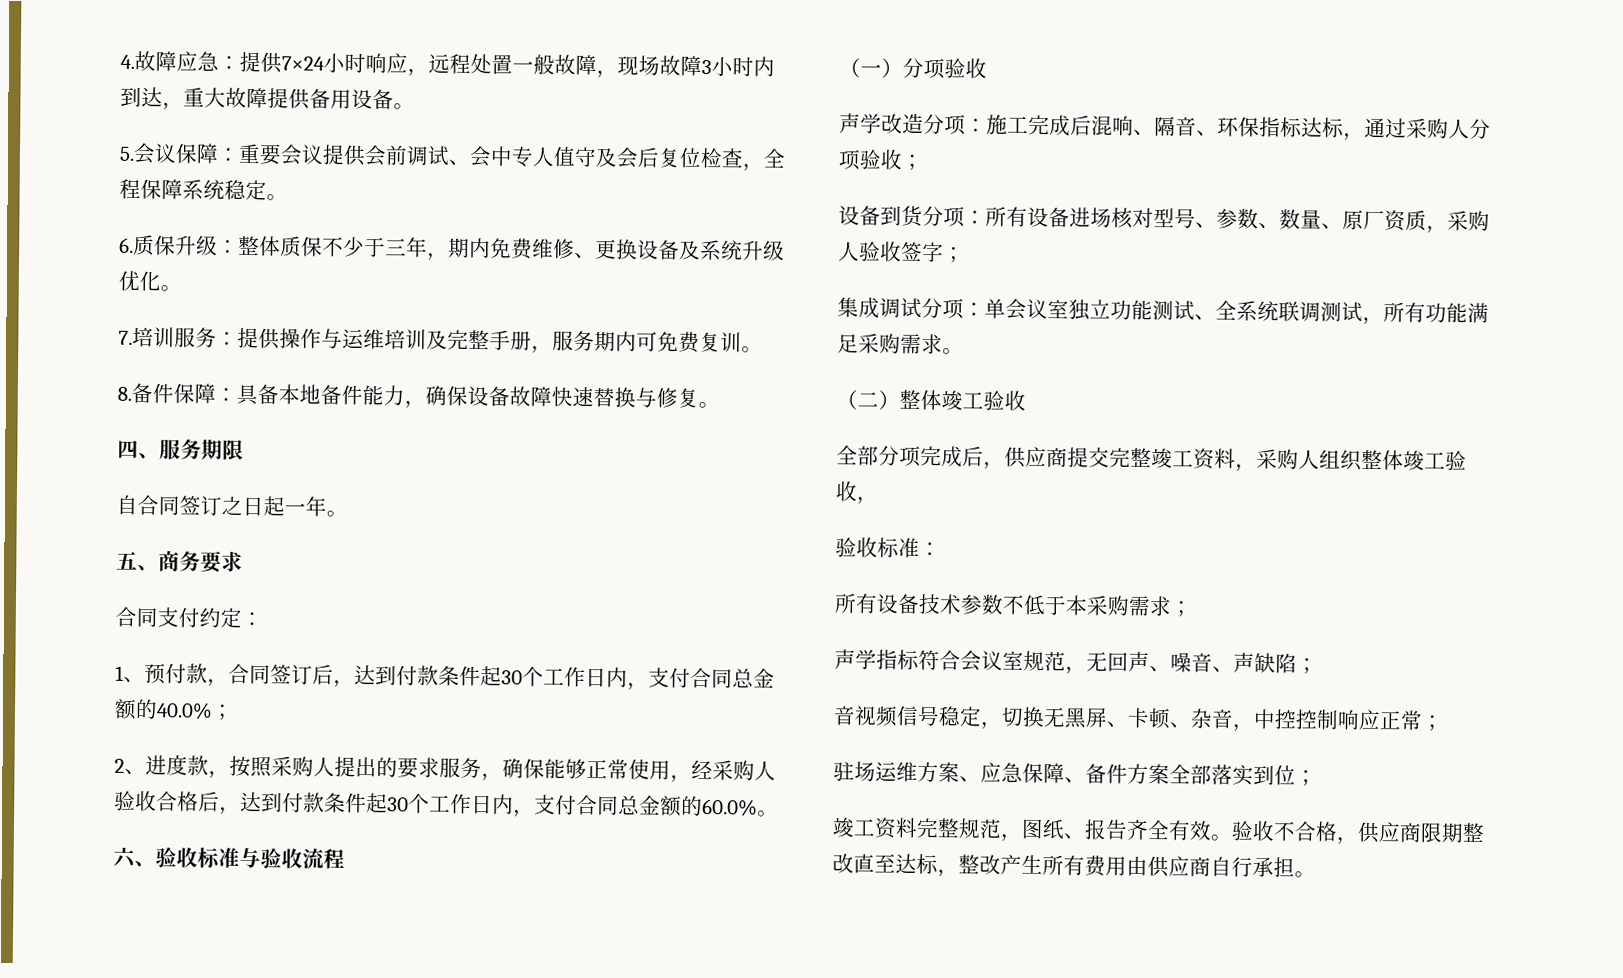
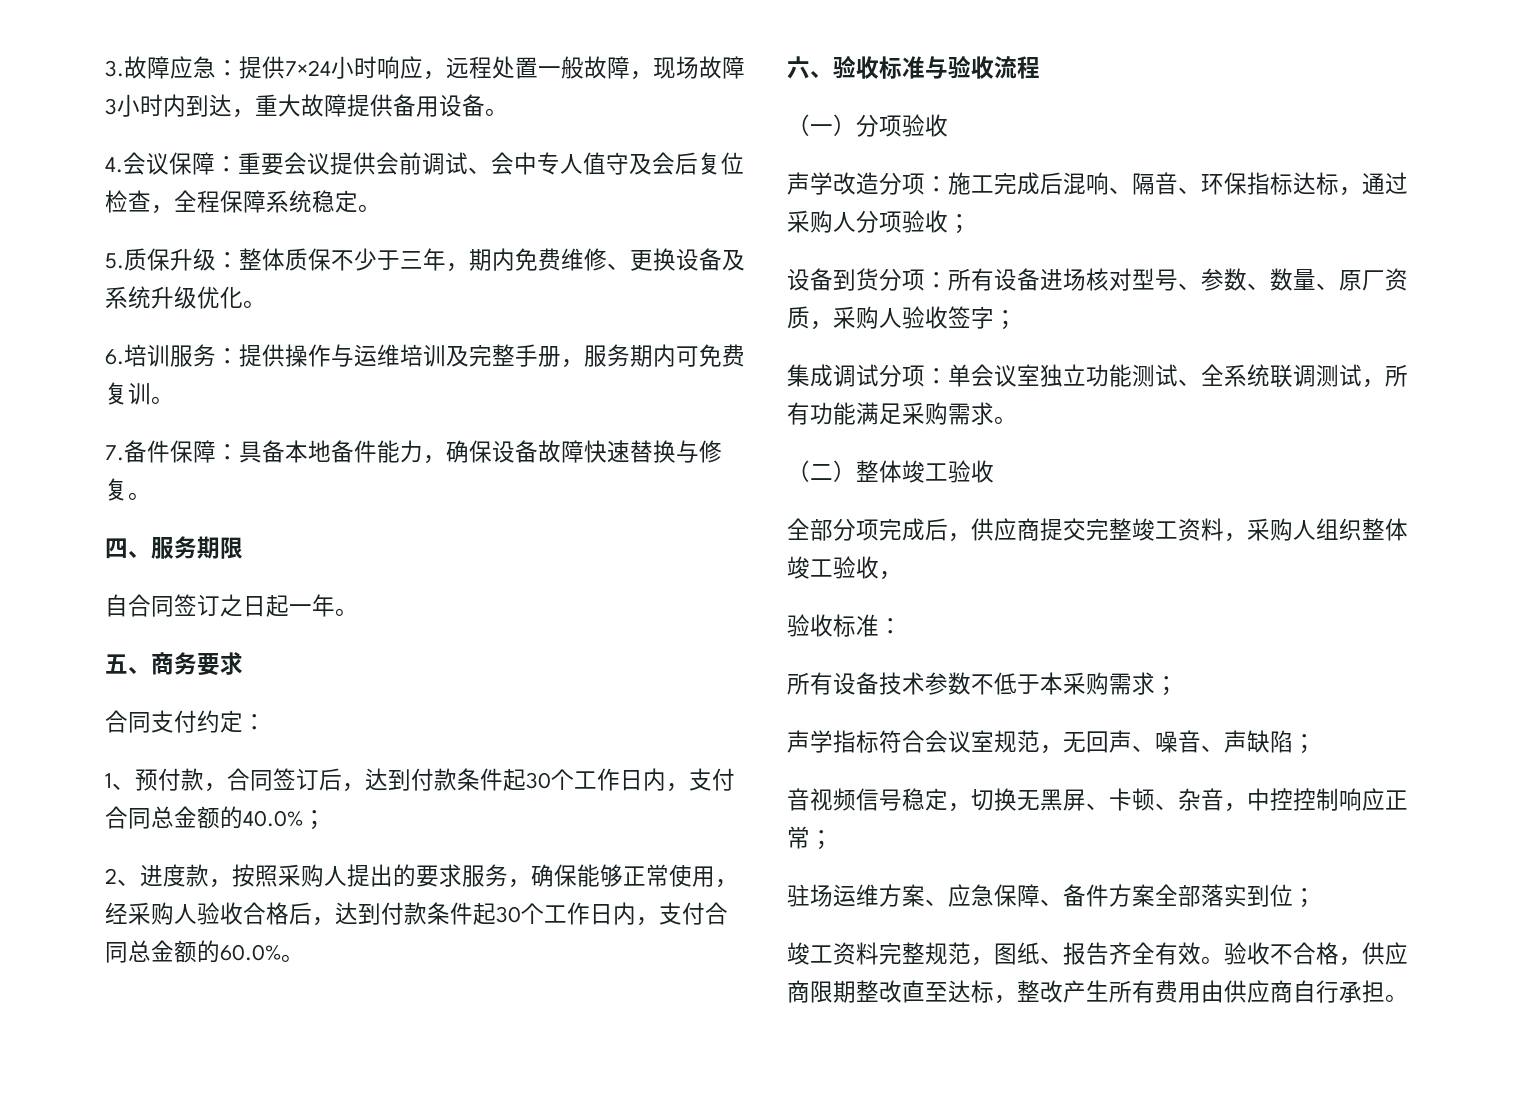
[120,54,135,69] 4. -> [105,60,124,77] 3.
[119,146,135,161] 5. -> [105,157,123,173] 4.
[119,237,134,253] 6. -> [105,253,124,269] 5.
[118,330,133,345] 7. -> [105,349,124,365] 6.
[117,386,132,401] 8. -> [105,445,124,461] 7.

